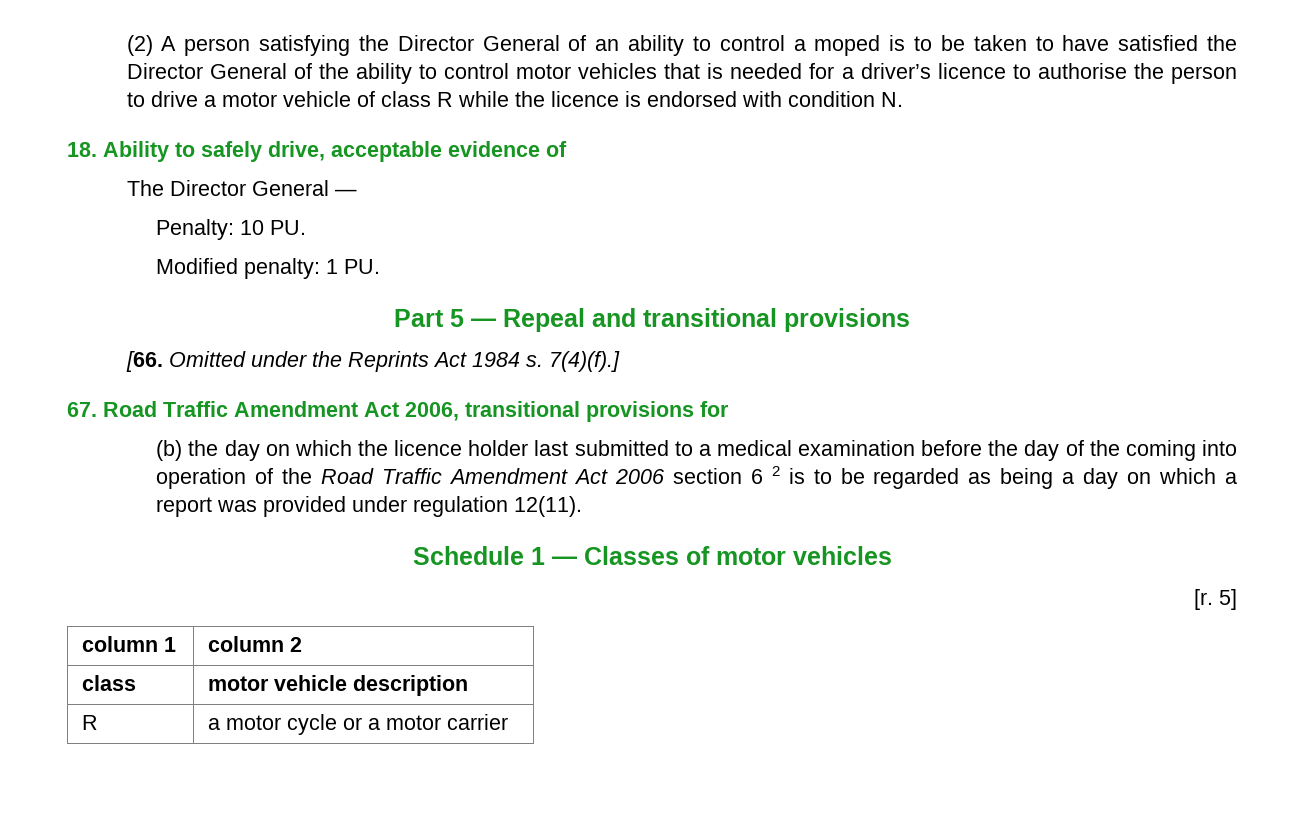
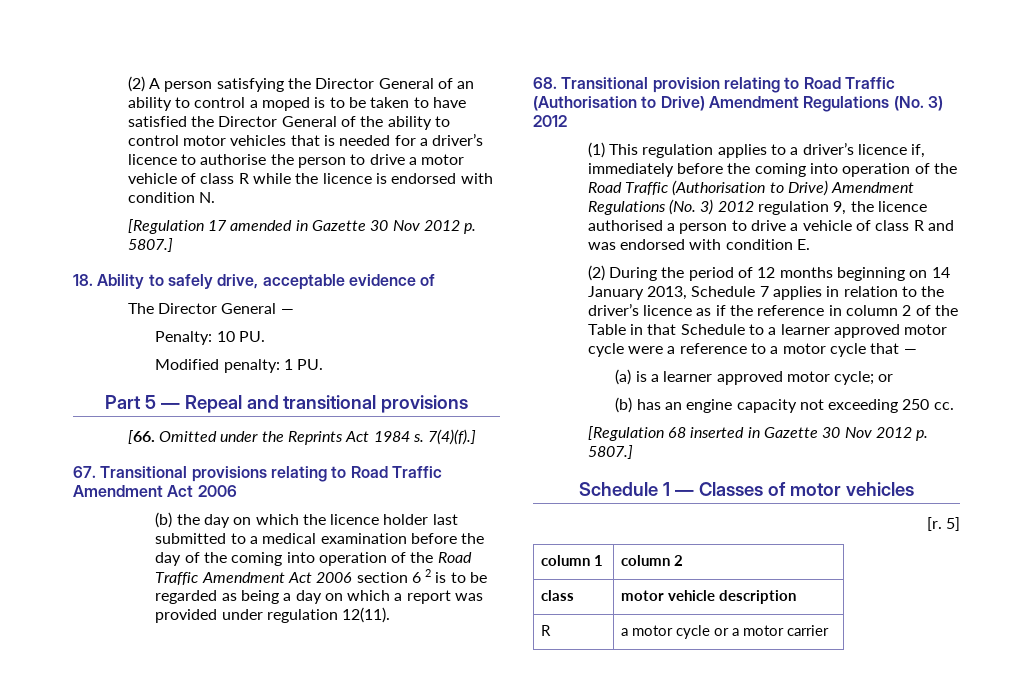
(903, 99) none -> [127,219,477,234] [127,238,173,252] // [Regulation 17 amended in Gazette 30 Nov 2012 p. 5807.]
[103,401,729,422] Road Traffic Amendment Act 2006, transitional provisions for -> [100,466,442,482] [73,485,237,497] Transitional provisions relating to Road Traffic Amendment Act 2006
(583, 506) none -> [533,77,895,93] [533,96,943,112] [533,115,567,127] [587,142,926,158] [587,163,958,177] [587,180,915,196] [587,199,928,215] [587,220,955,234] [587,239,811,250] [587,265,950,281] [587,286,945,300] [587,303,959,316] [587,324,948,338] [587,343,917,357] [615,369,894,385] [615,397,954,413] [587,426,929,441] [587,445,633,459] // 68. Transitional provision relating to Road Traffic (Authorisation to Drive) Amendment Regulations (No. 3) 2012 // (1) This regulation applies to a driver’s licence if, immediately before the coming into operation of the Road Traffic (Authorisation to Drive) Amendment Regulations (No. 3) 2012 regulation 9, the licence authorised a person to drive a vehicle of class R and was endorsed with condition E. // (2) During the period of 12 months beginning on 14 January 2013, Schedule 7 applies in relation to the driver’s licence as if the reference in column 2 of the Table in that Schedule to a learner approved motor cycle were a reference to a motor cycle that — // (a) is a learner approved motor cycle; or // (b) has an engine capacity not exceeding 250 cc. // [Regulation 68 inserted in Gazette 30 Nov 2012 p. 5807.]

